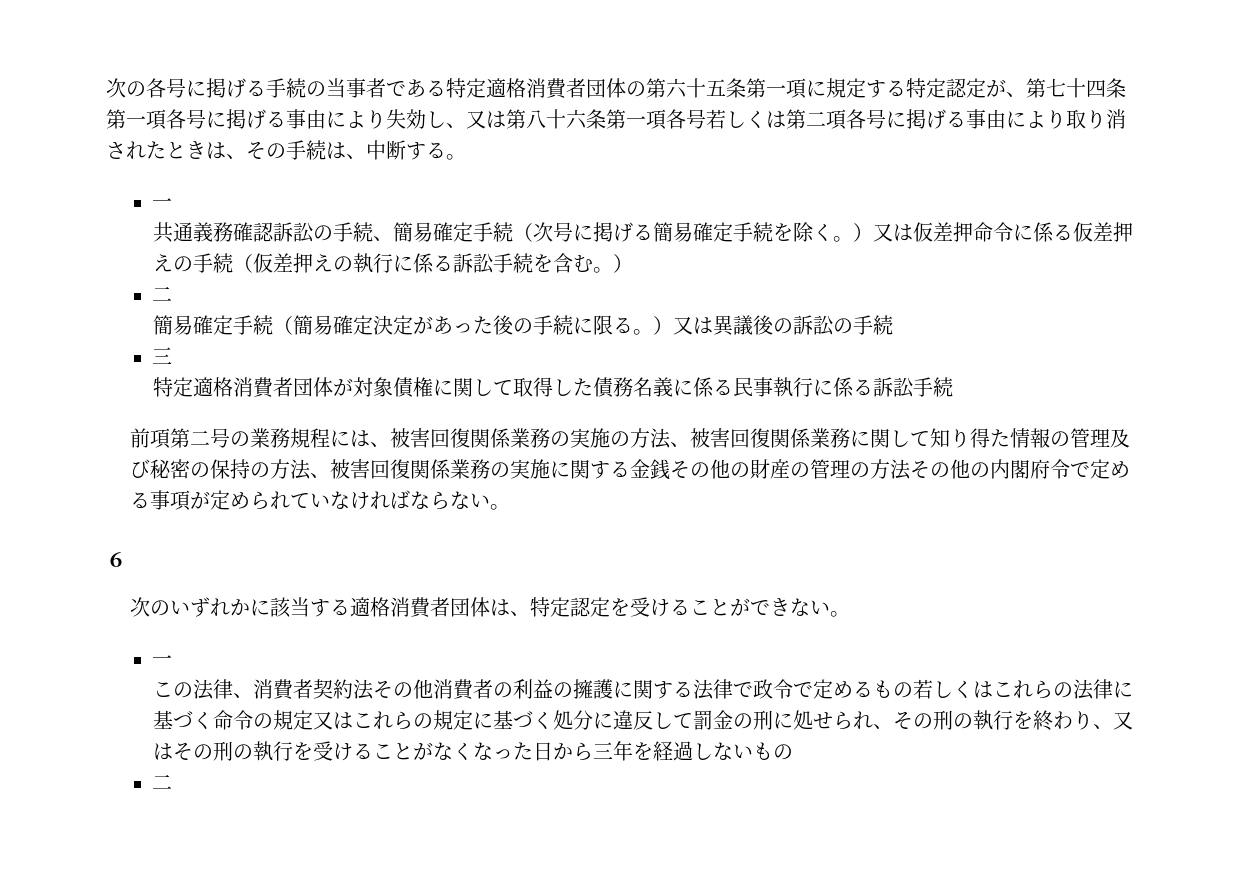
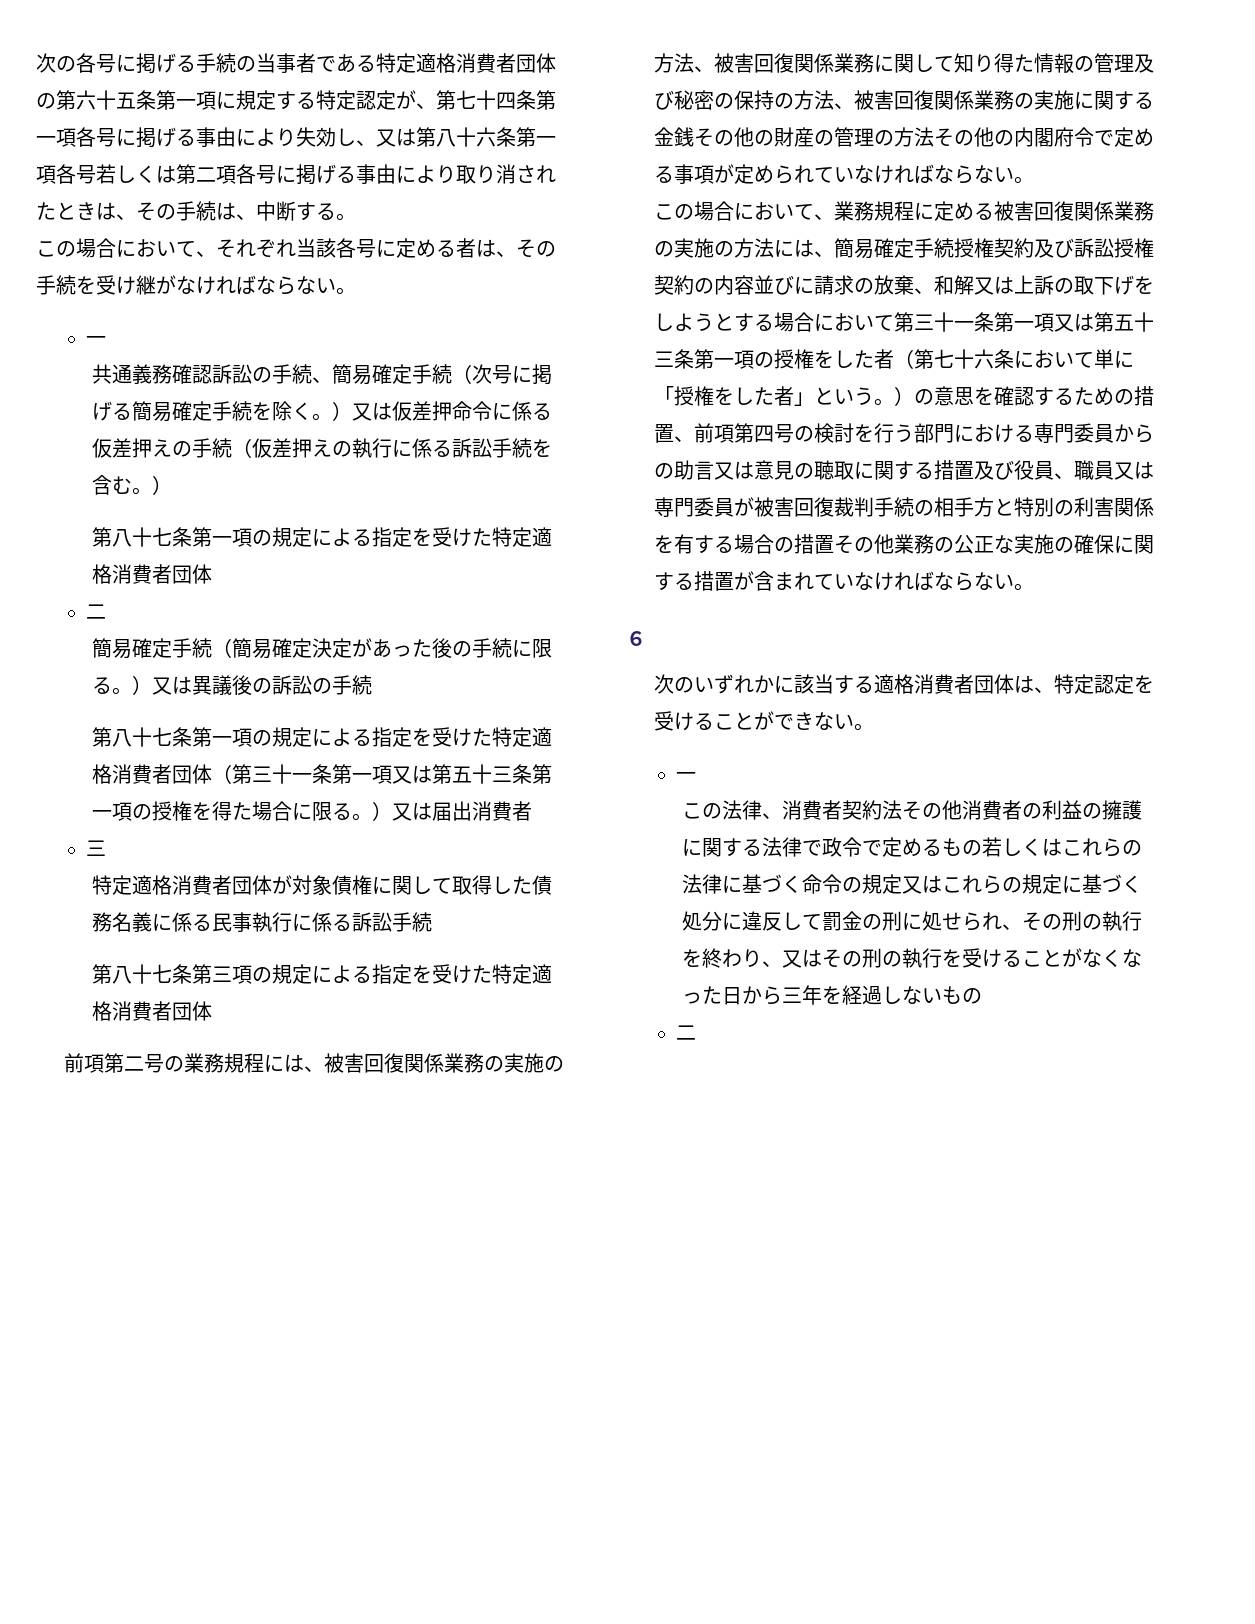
(466, 157) none -> [36,238,556,258] [36,275,356,295] // この場合において、それぞれ当該各号に定める者は、その手続を受け継がなければならない。
(634, 263) none -> [92,527,553,547] [92,564,213,584] // 第八十七条第一項の規定による指定を受けた特定適格消費者団体
(894, 325) none -> [92,727,553,747] [92,764,553,784] [92,801,533,821] // 第八十七条第一項の規定による指定を受けた特定適格消費者団体（第三十一条第一項又は第五十三条第一項の授権を得た場合に限る。）又は届出消費者
(954, 387) none -> [92,964,553,984] [92,1001,213,1021] // 第八十七条第三項の規定による指定を受けた特定適格消費者団体
(510, 507) none -> [654,201,1155,221] [654,238,1155,259] [654,275,1155,295] [654,312,1155,332] [654,349,1135,369] [654,386,1155,406] [654,423,1155,443] [654,460,1155,480] [654,497,1155,517] [654,534,1155,554] [654,571,1035,591] // この場合において、業務規程に定める被害回復関係業務の実施の方法には、簡易確定手続授権契約及び訴訟授権契約の内容並びに請求の放棄、和解又は上訴の取下げをしようとする場合において第三十一条第一項又は第五十三条第一項の授権をした者（第七十六条において単に「授権をした者」という。）の意思を確認するための措置、前項第四号の検討を行う部門における専門委員からの助言又は意見の聴取に関する措置及び役員、職員又は専門委員が被害回復裁判手続の相手方と特別の利害関係を有する場合の措置その他業務の公正な実施の確保に関する措置が含まれていなければならない。

